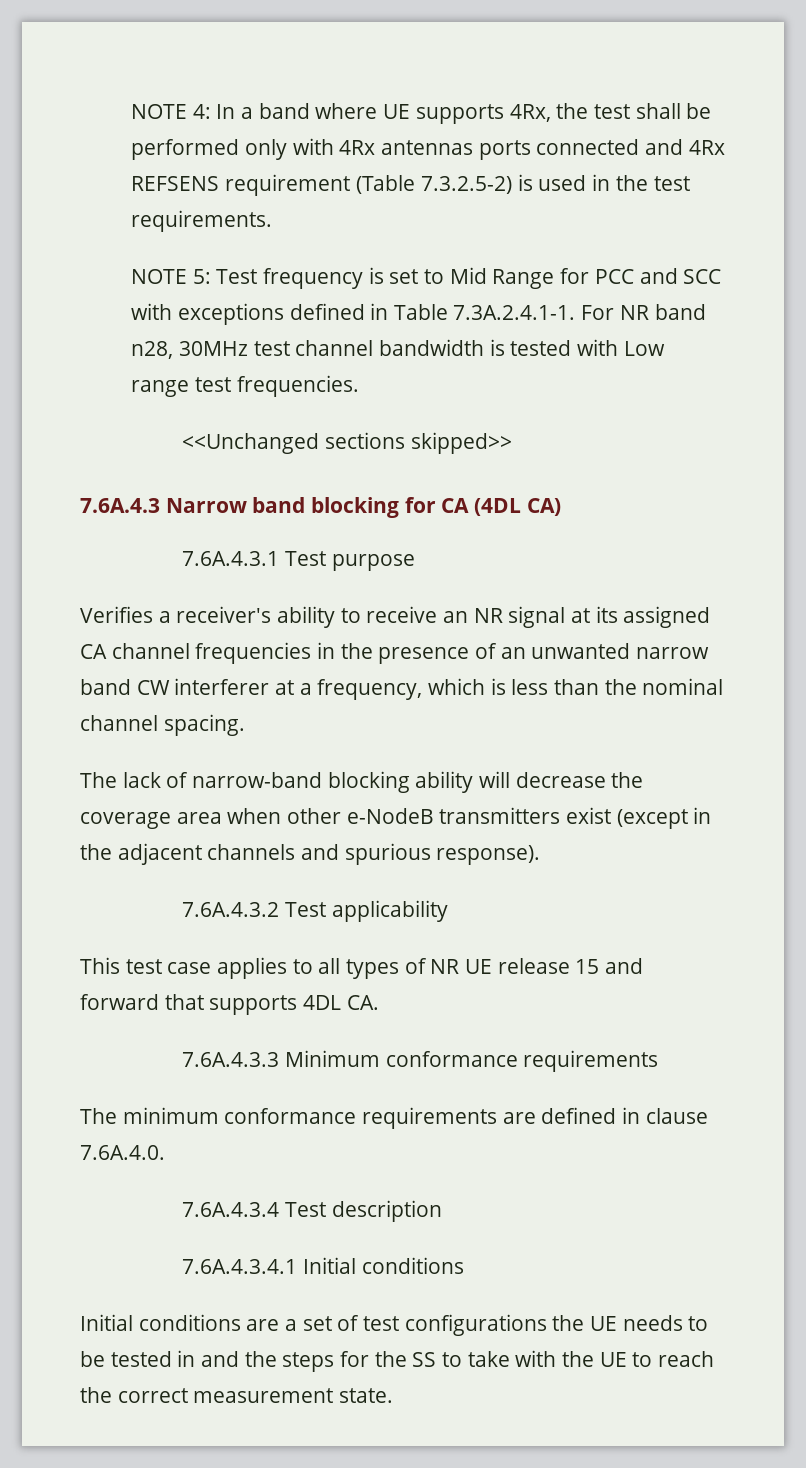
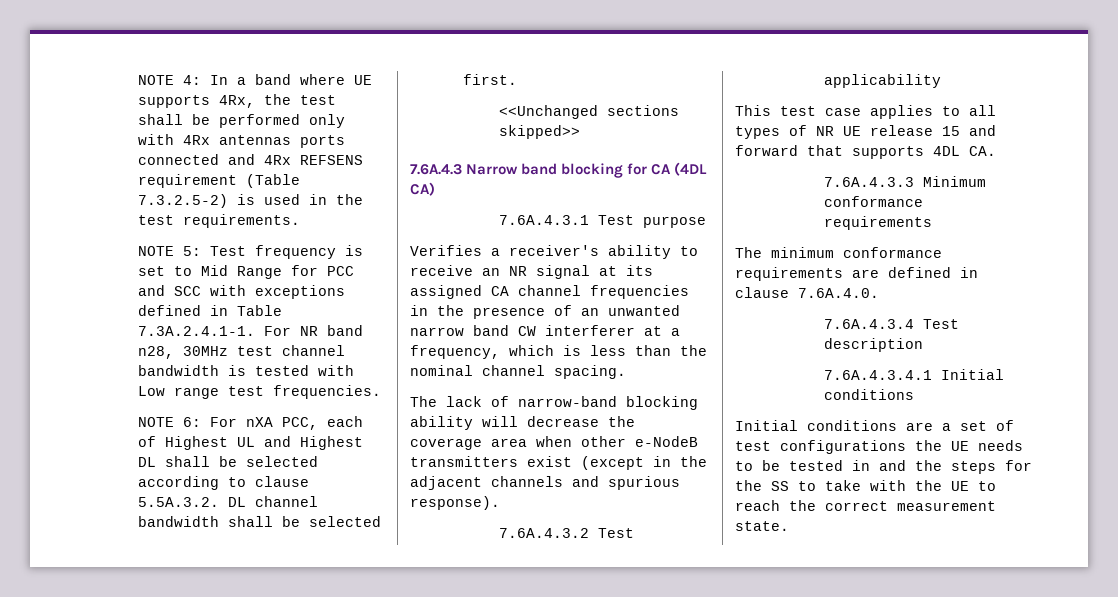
(359, 386) none -> [137,416,363,430] [137,436,363,450] [137,456,318,467] [137,476,309,490] [137,496,318,507] [137,516,381,527] [462,74,517,85] // NOTE 6: For nXA PCC, each of Highest UL and Highest DL shall be selected according to clause 5.5A.3.2. DL channel bandwidth shall be selected first.

